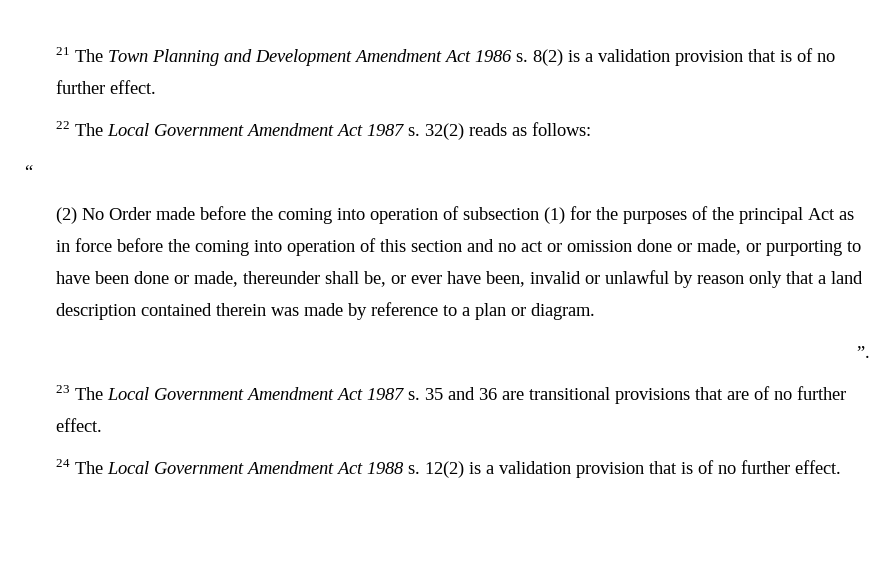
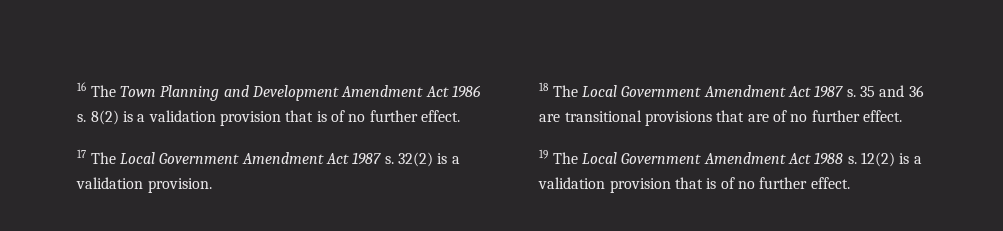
[55,47,70,55] 21 -> [77,82,87,91] 16
[55,121,70,129] 22 -> [77,149,87,158] 17
[468,122,591,136] [25,165,33,178] [55,206,854,224] [55,238,861,256] [55,270,863,288] [55,302,595,320] [857,346,870,358] [55,385,70,393] reads as follows: // “ // (2) No Order made before the coming into operation of subsection (1) for the purposes of the principal Act as in force before the coming into operation of this section and no act or omission done or made, or purporting to have been done or made, thereunder shall be, or ever have been, invalid or unlawful by reason only that a land description contained therein was made by reference to a plan or diagram. // ”. // 23 -> [437,153,460,164] [76,177,212,193] [539,82,550,91] is a validation provision. // 18
[55,459,70,467] 24 -> [539,149,549,159] 19

